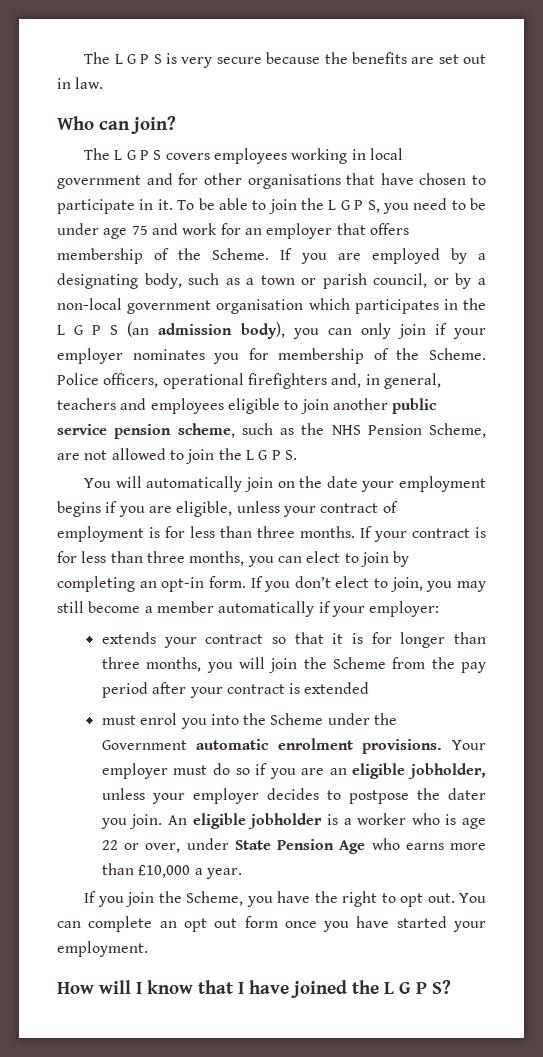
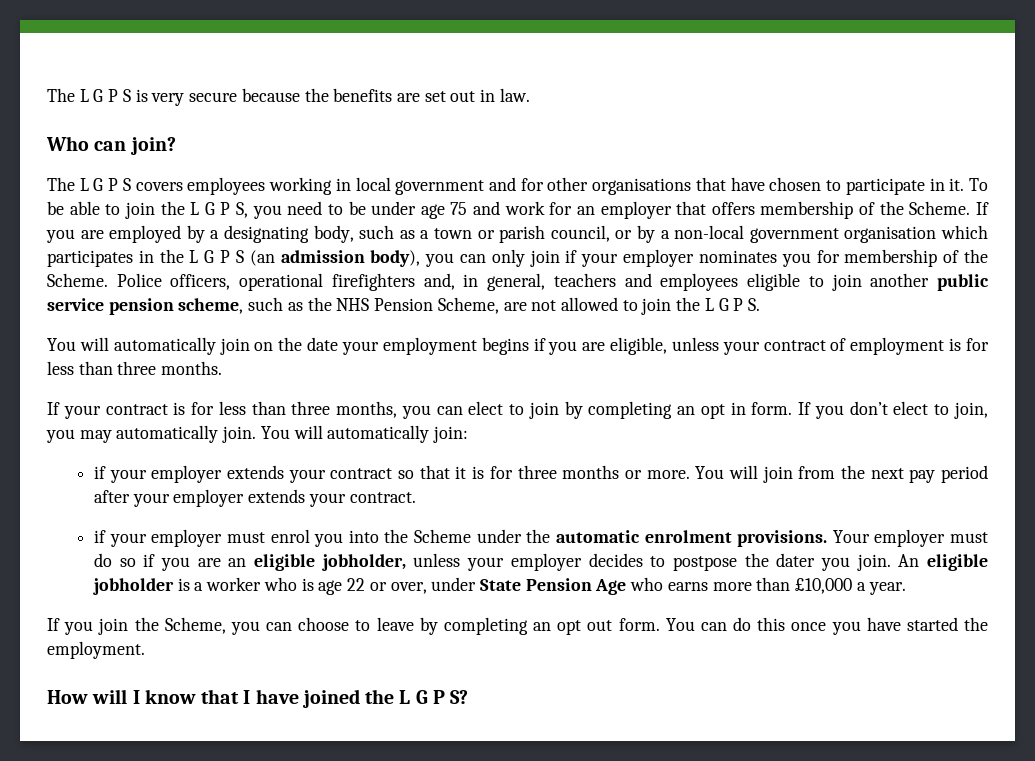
(355, 532) none -> (223, 368) //
[161,577,205,592] opt-in -> [700,402,746,419] opt in
[57,601,440,617] still become a member automatically if your employer: // -> [116,425,469,443] [94,465,223,483] automatically join. You will automatically join: // if your employer
[400,632,486,648] [101,657,386,673] longer than three months, you will join the Scheme -> [517,465,793,483] three months or more. You will join
(455, 663) none -> [870,468,904,479] next
[226,682,370,694] contract is extended // -> [173,489,416,507] [94,529,223,547] employer extends your contract. // if your employer
[101,740,187,750] Government -> (551, 536) none
[277,891,487,907] [57,916,278,932] have the right to opt out. You can complete an opt out form -> [266,617,786,635] can choose to leave by completing an opt out form. You can do this
[453,921,487,932] your -> [963,617,988,631] the

